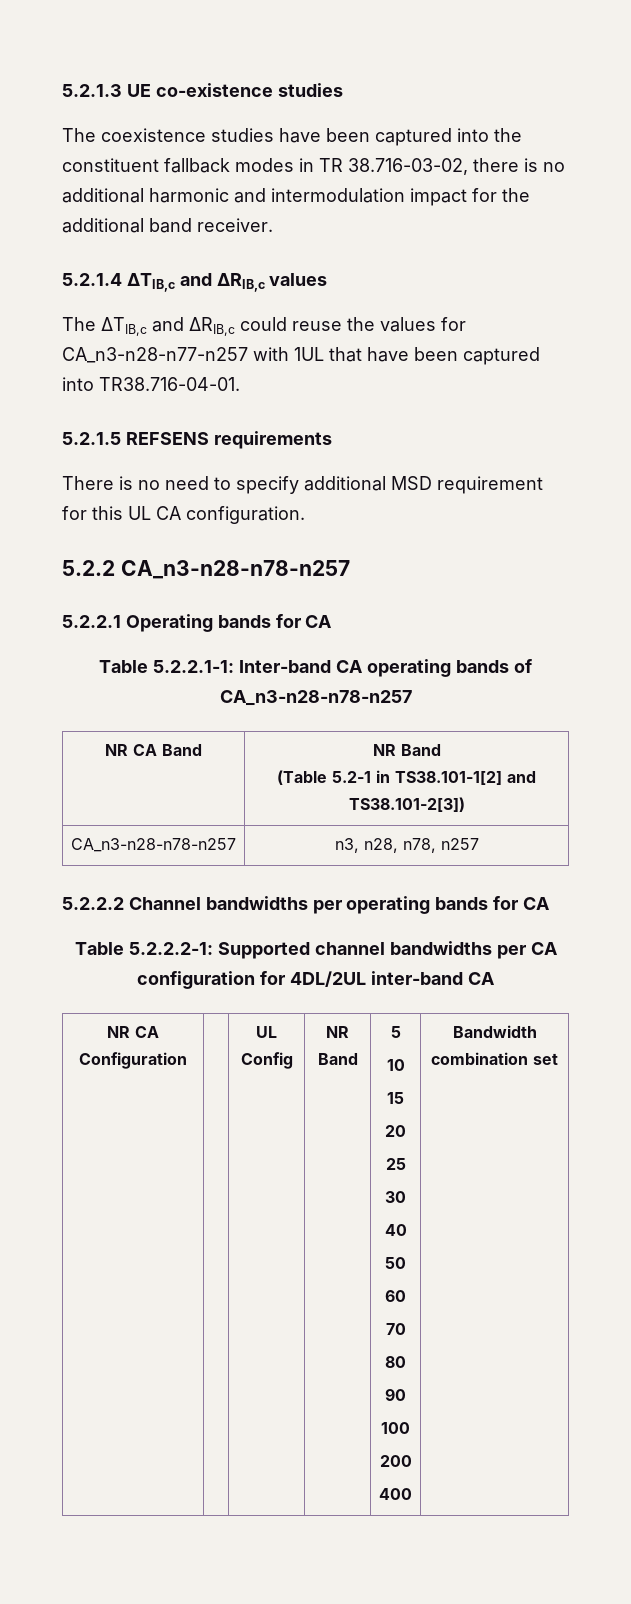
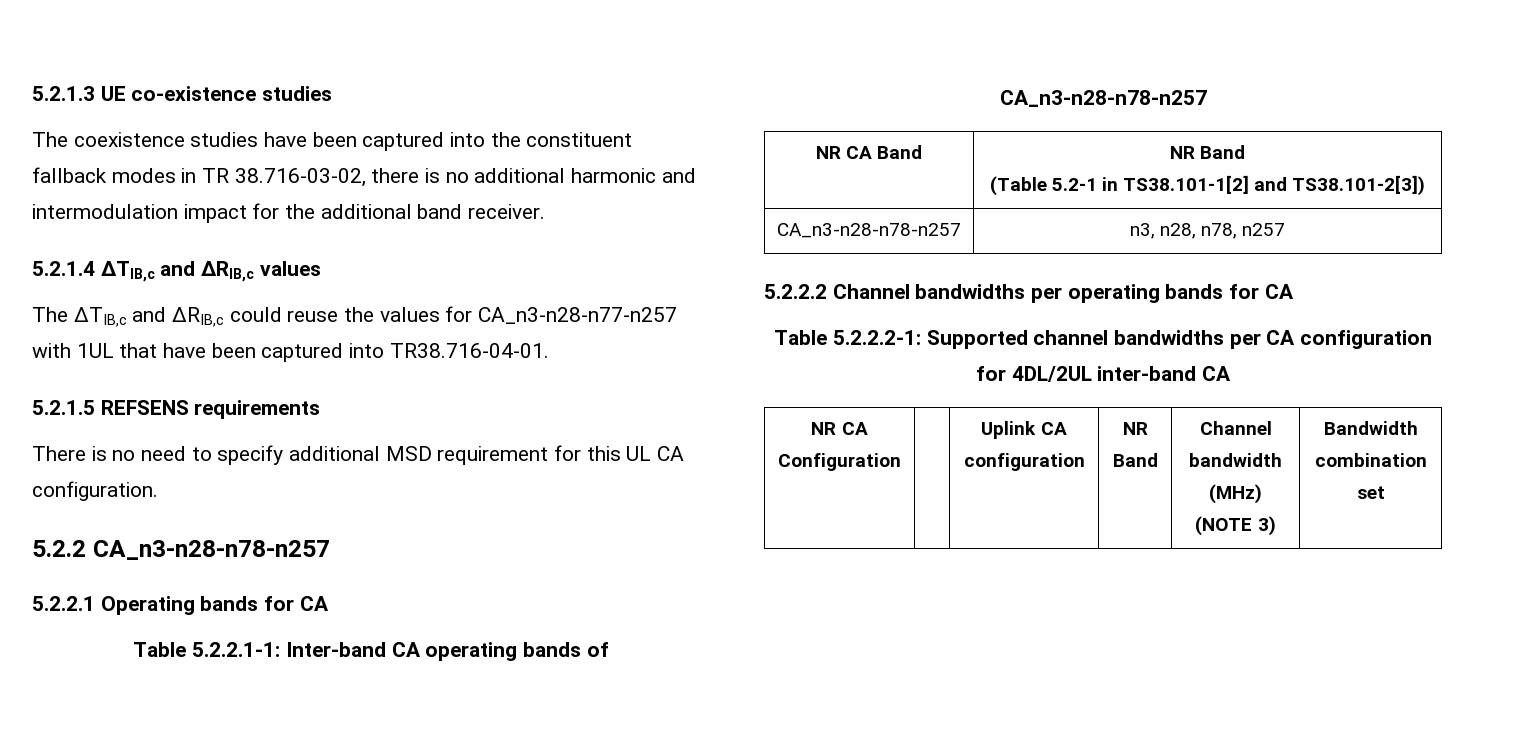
[256,1026,277,1038] [240,1052,293,1069] UL Config -> [981,421,1067,439] [963,453,1085,471] Uplink CA configuration
[390,1026,401,1038] [386,1059,405,1071] [387,1092,404,1104] [385,1125,406,1137] [385,1158,406,1170] [385,1191,406,1203] [384,1224,407,1236] [385,1257,406,1269] [385,1290,406,1302] [385,1323,406,1335] [385,1356,406,1368] [385,1388,406,1401] [381,1422,410,1434] [379,1455,412,1467] [379,1488,412,1500] 5 // 10 // 15 // 20 // 25 // 30 // 40 // 50 // 60 // 70 // 80 // 90 // 100 // 200 // 400 -> [1199,421,1272,435] [1189,453,1282,467] [1209,484,1262,504] [1195,516,1276,536] Channel bandwidth (MHz) (NOTE 3)

